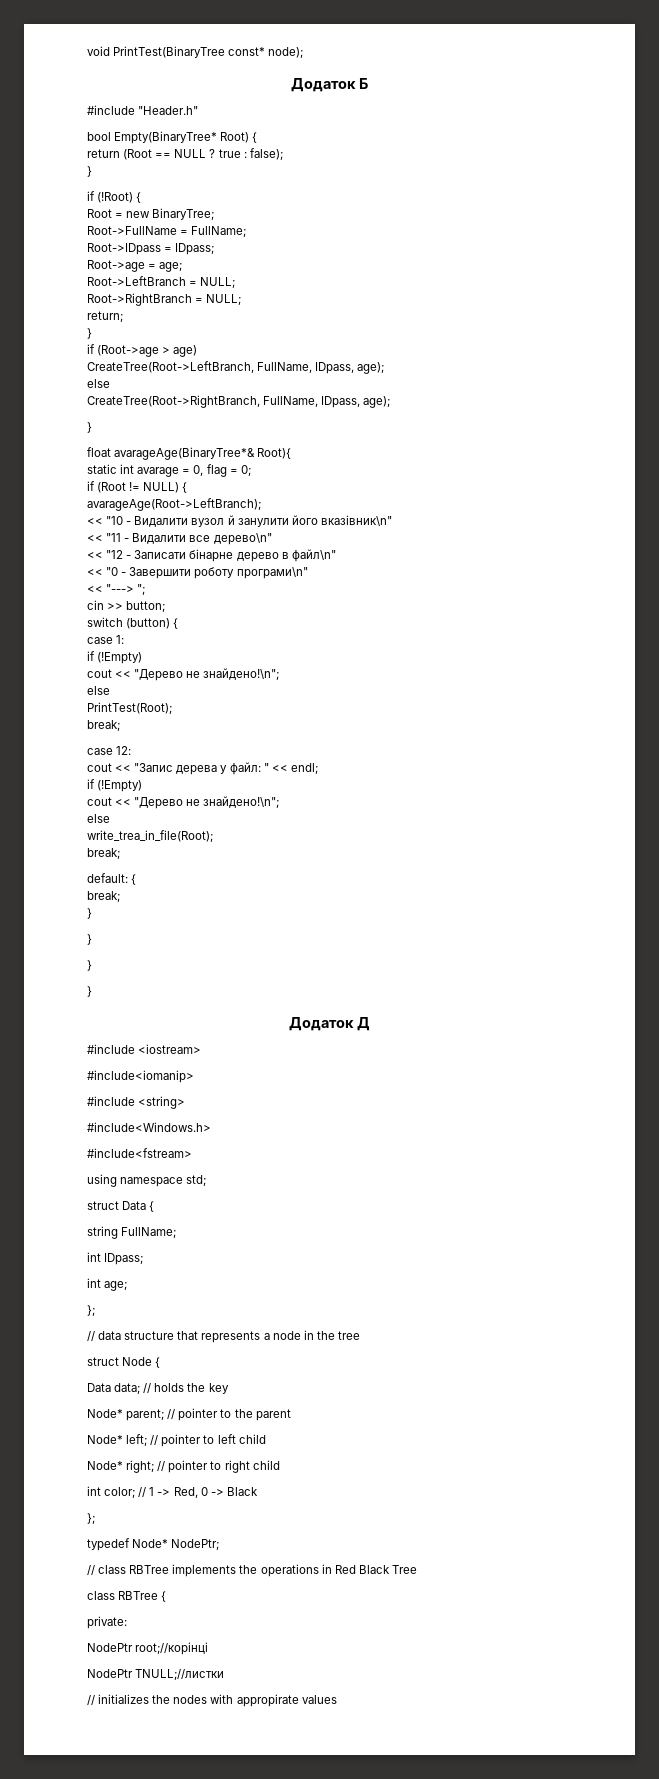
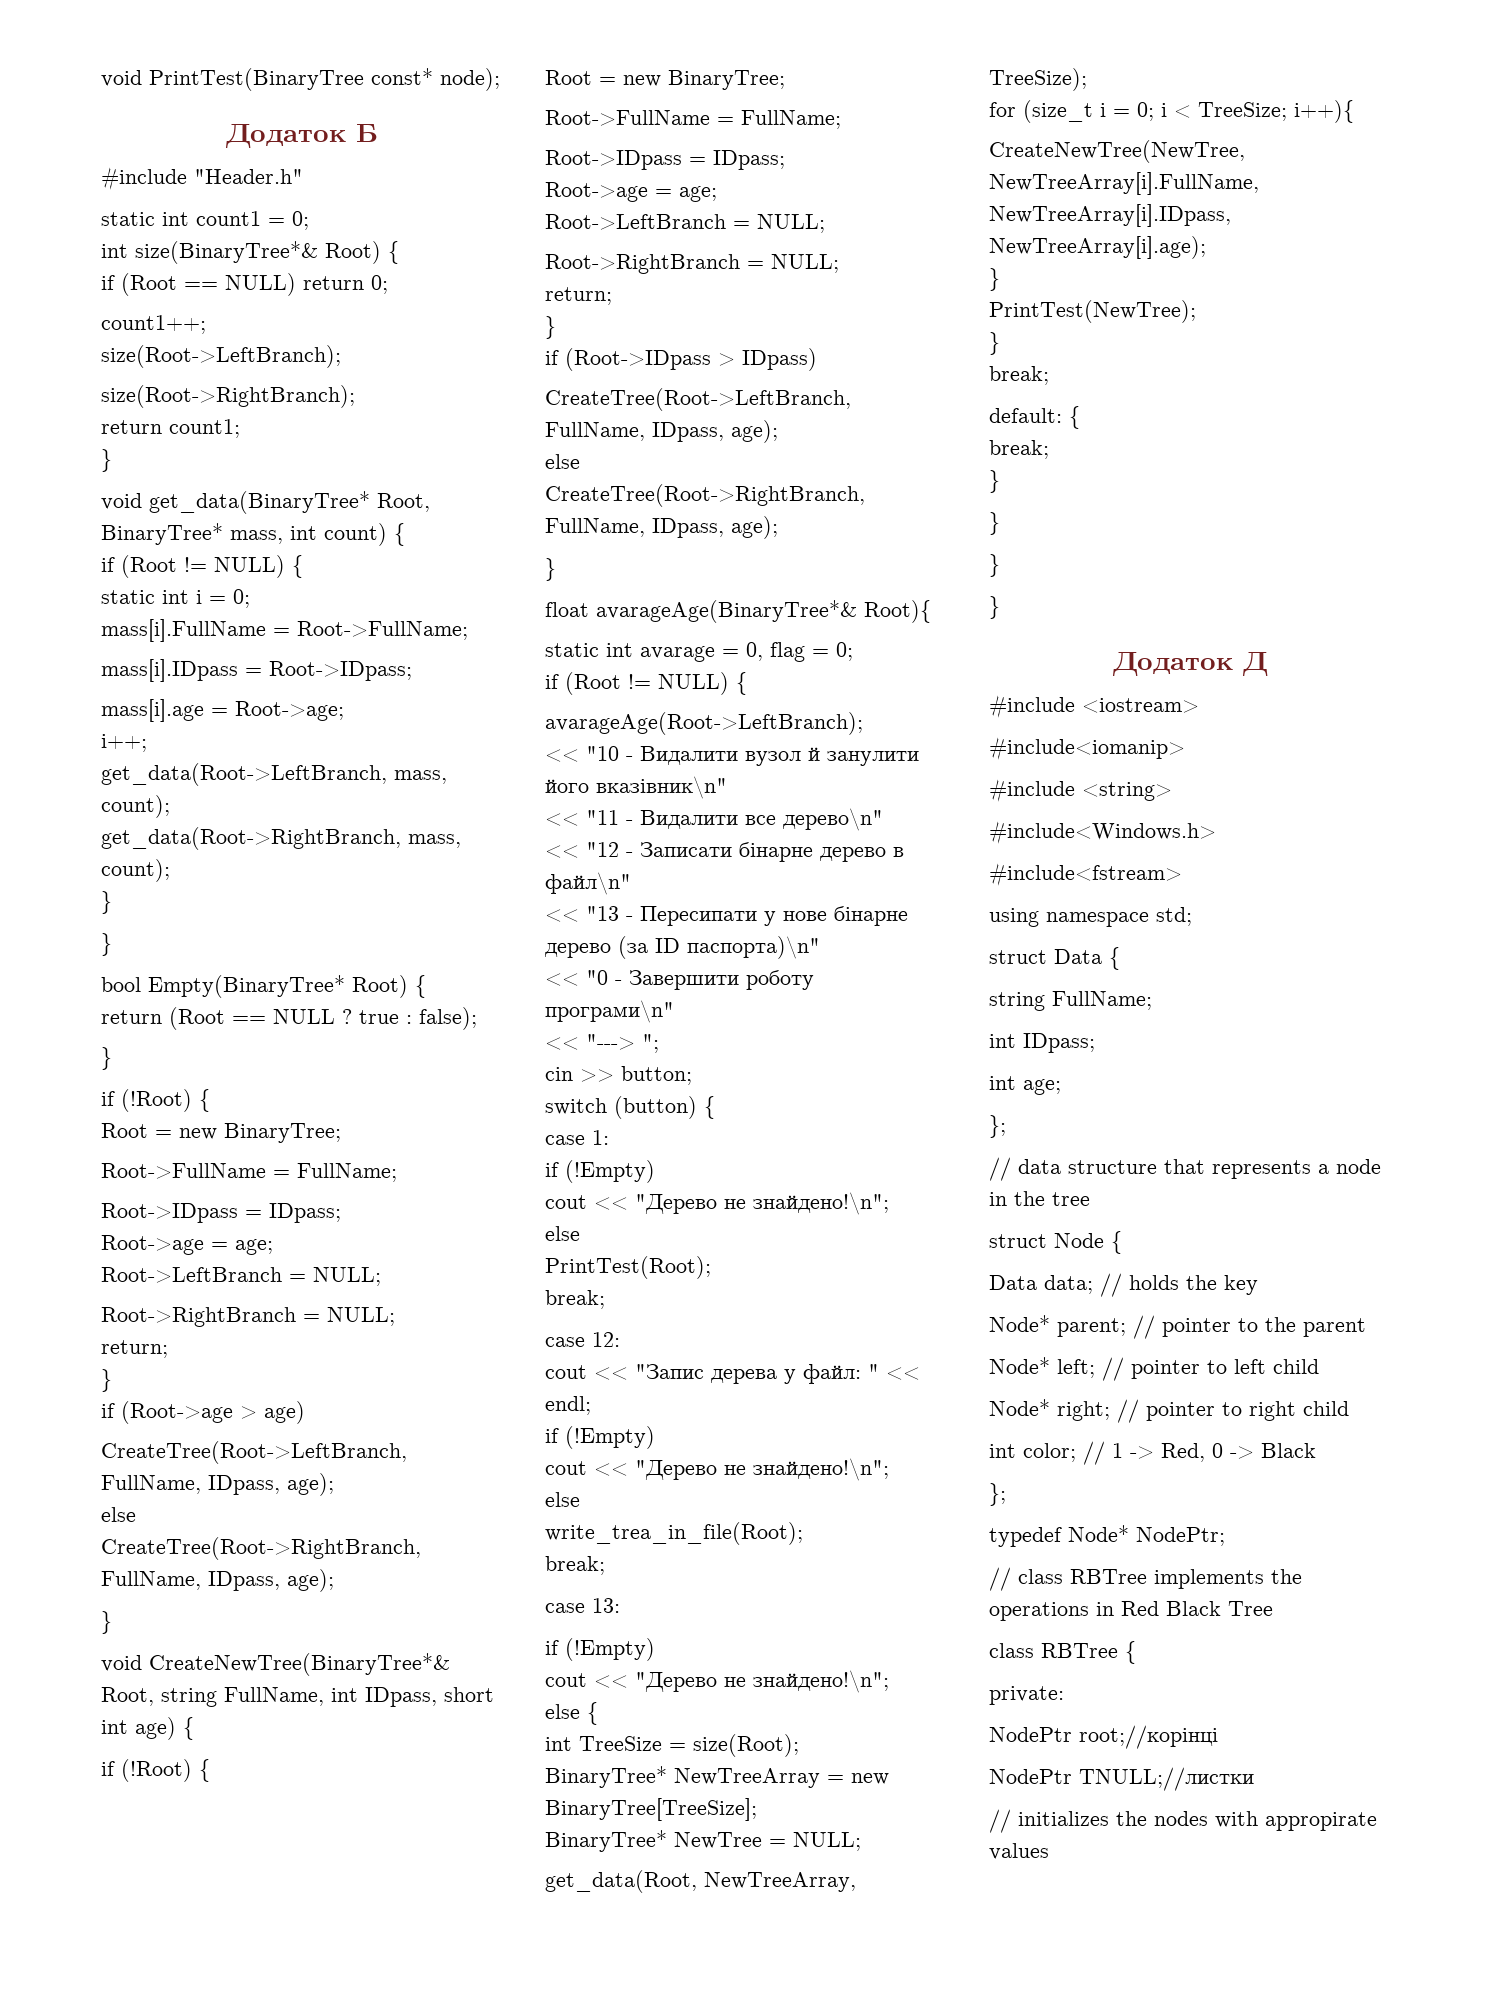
(199, 110) none -> [101,211,309,230] [101,241,399,264] [101,273,388,296] [101,315,206,334] [101,345,341,368] [101,385,355,408] [101,419,240,438] [101,449,112,472] [101,491,430,514] [101,523,405,546] [101,555,303,578] [101,589,250,608] [101,619,468,642] [101,659,412,682] [101,699,344,722] [101,734,147,752] [101,763,447,786] [101,795,170,818] [101,827,461,850] [101,859,170,882] [101,891,112,914] [101,933,112,956] // static int count1 = 0; // int size(BinaryTree*& Root) { // if (Root == NULL) return 0; // count1++; // size(Root->LeftBranch); // size(Root->RightBranch); // return count1; // } // void get_data(BinaryTree* Root, BinaryTree* mass, int count) { // if (Root != NULL) { // static int i = 0; // mass[i].FullName = Root->FullName; // mass[i].IDpass = Root->IDpass; // mass[i].age = Root->age; // i++; // get_data(Root->LeftBranch, mass, count); // get_data(Root->RightBranch, mass, count); // } // }
(92, 427) none -> [101,1653,450,1676] [101,1687,494,1707] [101,1717,194,1740] [101,1759,210,1782] [545,70,785,90] [545,110,841,129] [545,150,785,170] [545,182,717,202] [545,214,825,233] [545,254,839,274] [545,287,612,305] [545,316,556,339] [545,348,817,371] [545,388,851,411] [545,420,778,443] [545,454,580,469] [545,484,865,507] [545,516,778,539] [545,558,556,581] // void CreateNewTree(BinaryTree*& Root, string FullName, int IDpass, short int age) { // if (!Root) { // Root = new BinaryTree; // Root->FullName = FullName; // Root->IDpass = IDpass; // Root->age = age; // Root->LeftBranch = NULL; // Root->RightBranch = NULL; // return; // } // if (Root->IDpass > IDpass) // CreateTree(Root->LeftBranch, FullName, IDpass, age); // else // CreateTree(Root->RightBranch, FullName, IDpass, age); // }
(336, 555) none -> [545,906,908,926] [545,936,820,959] // << "13 - Пересипати у нове бінарне дерево (за ID паспорта)\n"
(120, 854) none -> [545,1598,620,1613] [545,1638,655,1661] [545,1670,889,1693] [545,1702,598,1725] [545,1734,799,1757] [545,1766,889,1788] [545,1798,757,1821] [545,1830,861,1852] [545,1870,856,1893] [989,68,1087,91] [989,100,1354,123] [989,140,1245,163] [989,172,1259,195] [989,204,1231,227] [989,236,1206,259] [989,268,1000,291] [989,300,1196,323] [989,332,1000,355] [989,366,1049,385] // case 13: // if (!Empty) // cout << "Дерево не знайдено!\n"; // else { // int TreeSize = size(Root); // BinaryTree* NewTreeArray = new BinaryTree[TreeSize]; // BinaryTree* NewTree = NULL; // get_data(Root, NewTreeArray, TreeSize); // for (size_t i = 0; i < TreeSize; i++){ // CreateNewTree(NewTree, NewTreeArray[i].FullName, NewTreeArray[i].IDpass, NewTreeArray[i].age); // } // PrintTest(NewTree); // } // break;

